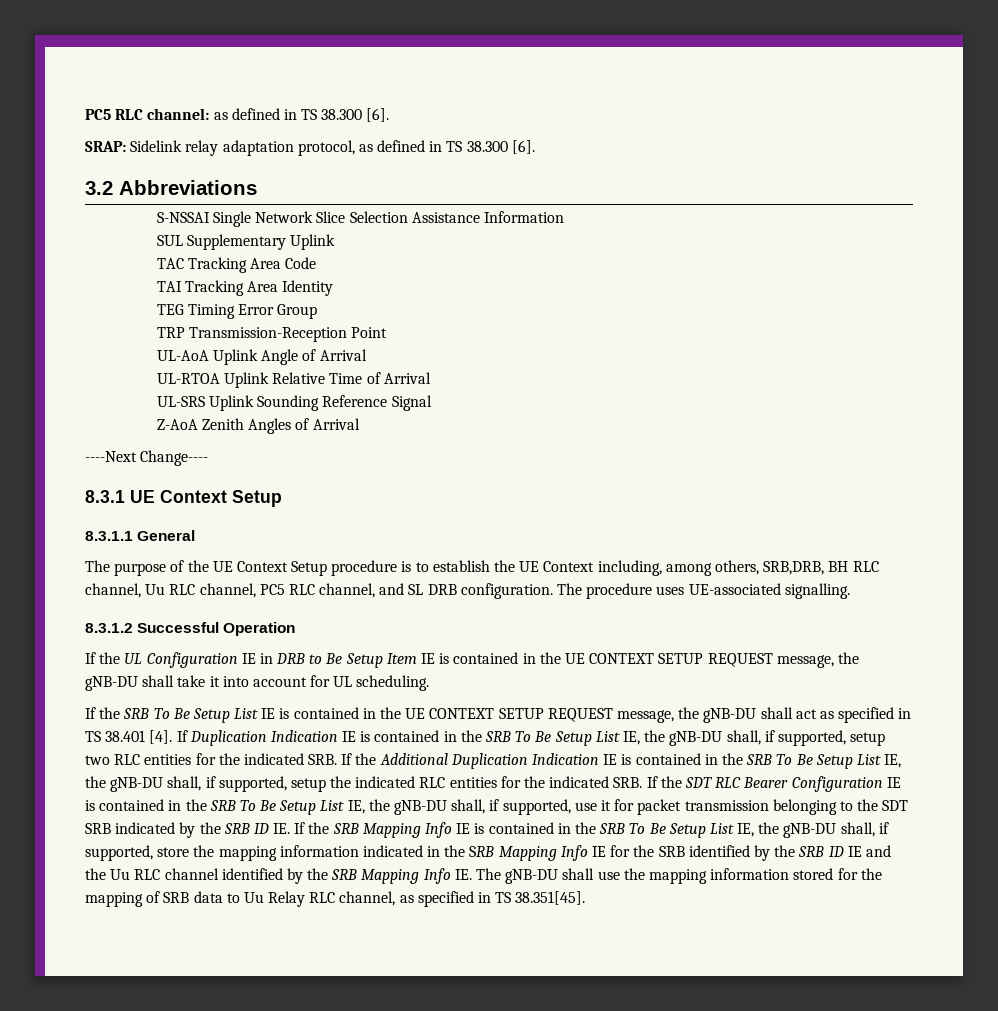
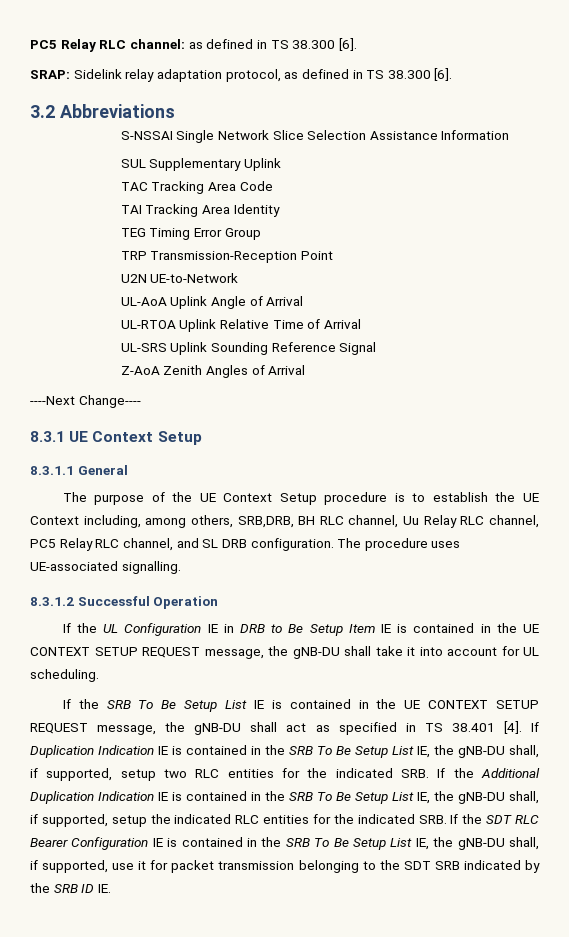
[85,109,111,120] PC5 -> [30,39,96,52] PC5 Relay
(388, 332) none -> [120,273,239,283] // U2N UE-to-Network
(166, 589) none -> [423,515,457,528] Relay
(285, 589) none -> [59,538,93,551] Relay
[294,822,889,838] [85,845,891,861] [85,868,882,884] [85,891,586,907] If the SRB Mapping Info IE is contained in the SRB To Be Setup List IE, the gNB-DU shall, if supported, store the mapping information indicated in the SRB Mapping Info IE for the SRB identified by the SRB ID IE and the Uu RLC channel identified by the SRB Mapping Info IE. The gNB-DU shall use the mapping information stored for the mapping of SRB data to Uu Relay RLC channel, as specified in TS 38.351[45]. -> (111, 888) none

